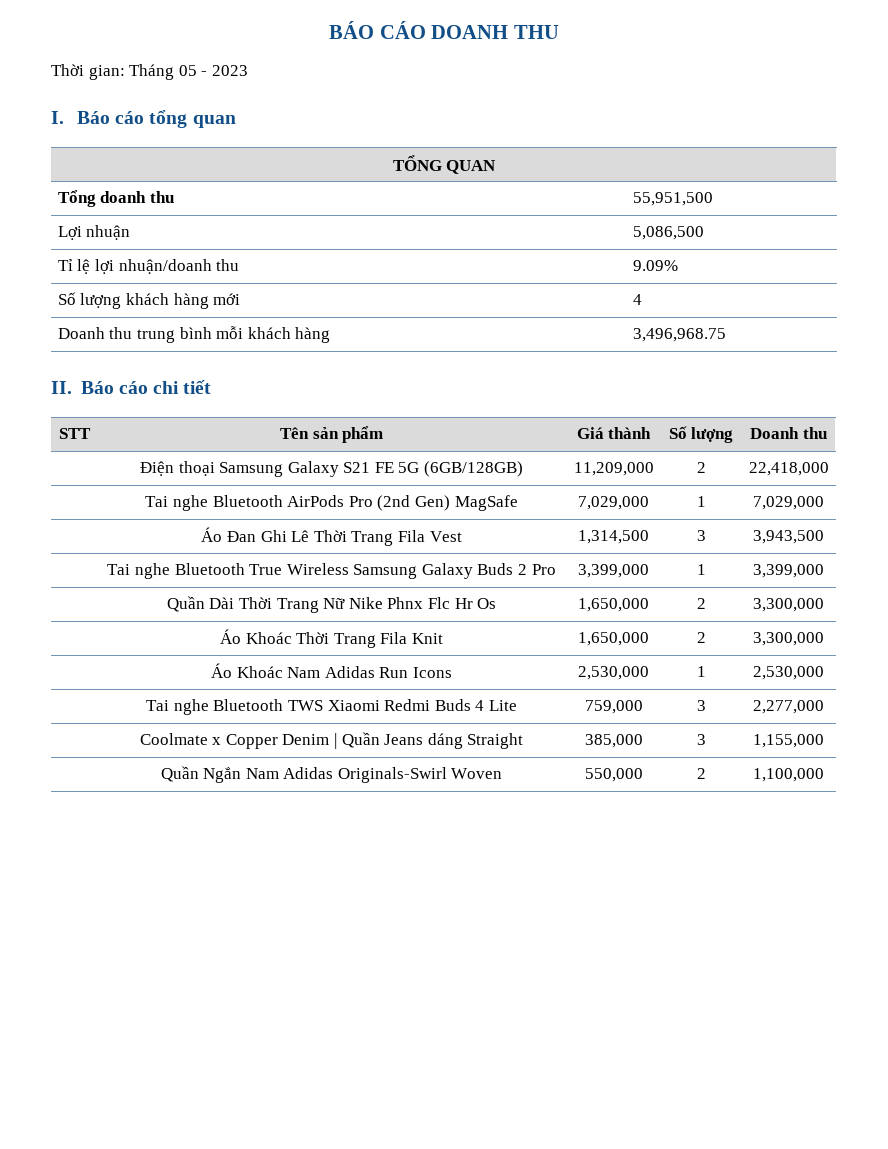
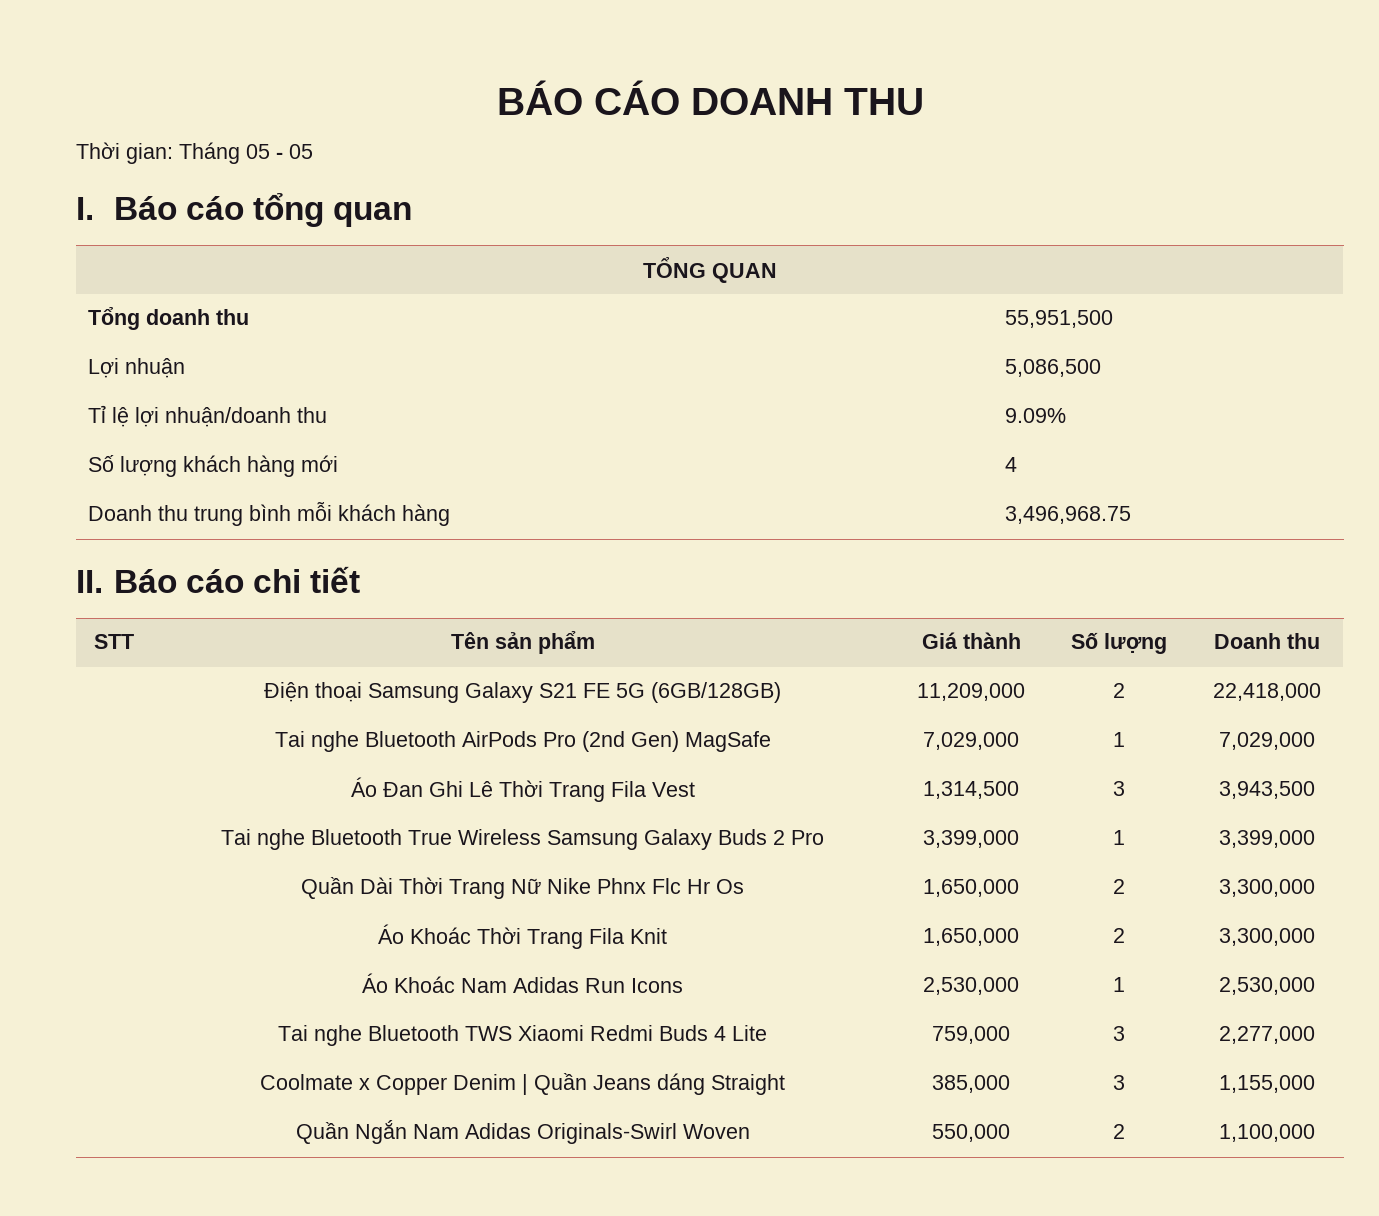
[211,65,248,76] 2023 -> [289,144,313,159] 05

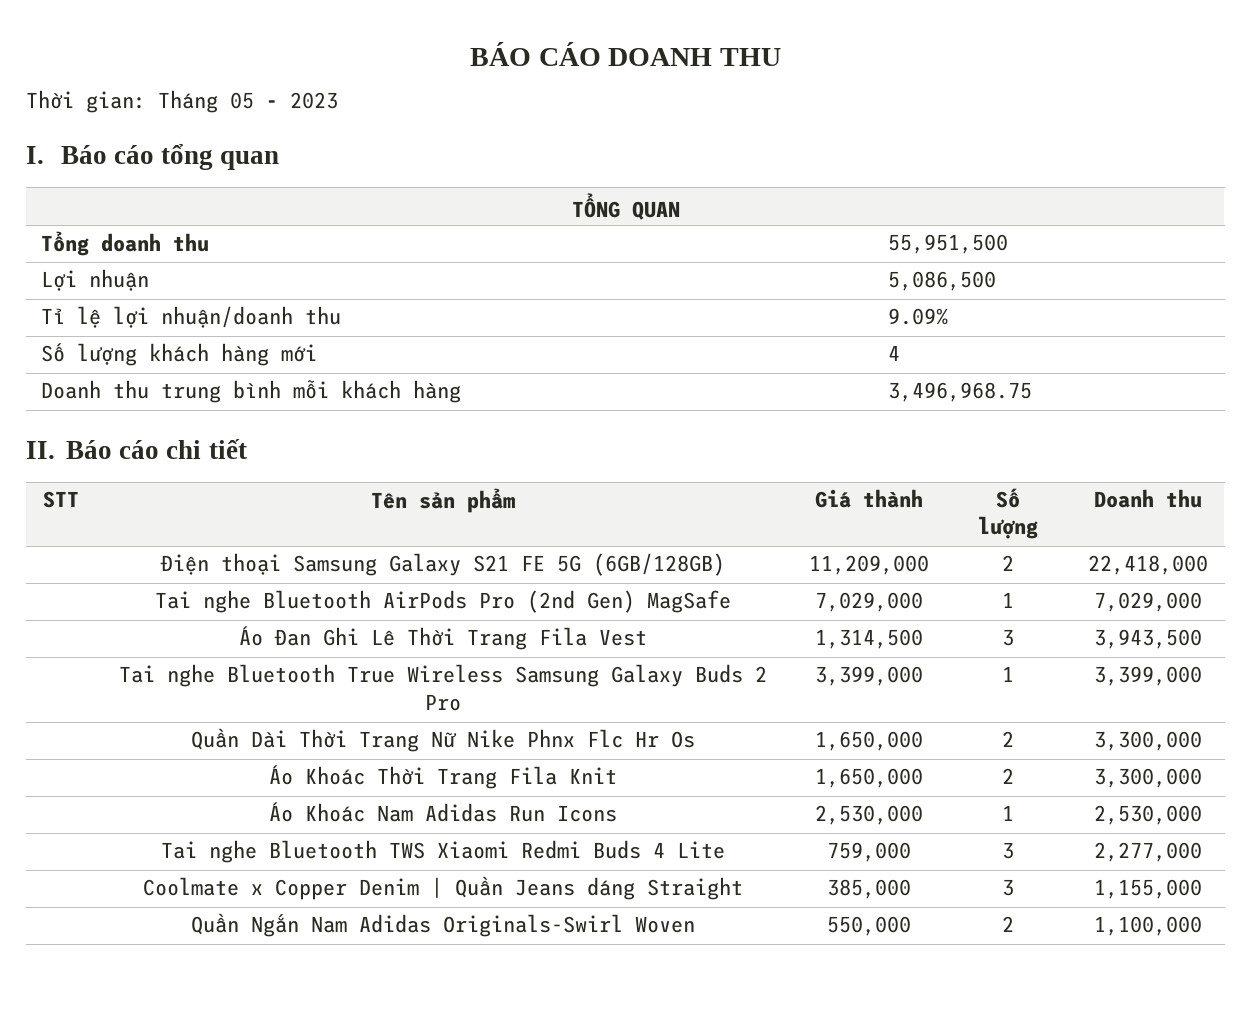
[289,144,313,159] 05 -> [290,92,338,109] 2023

